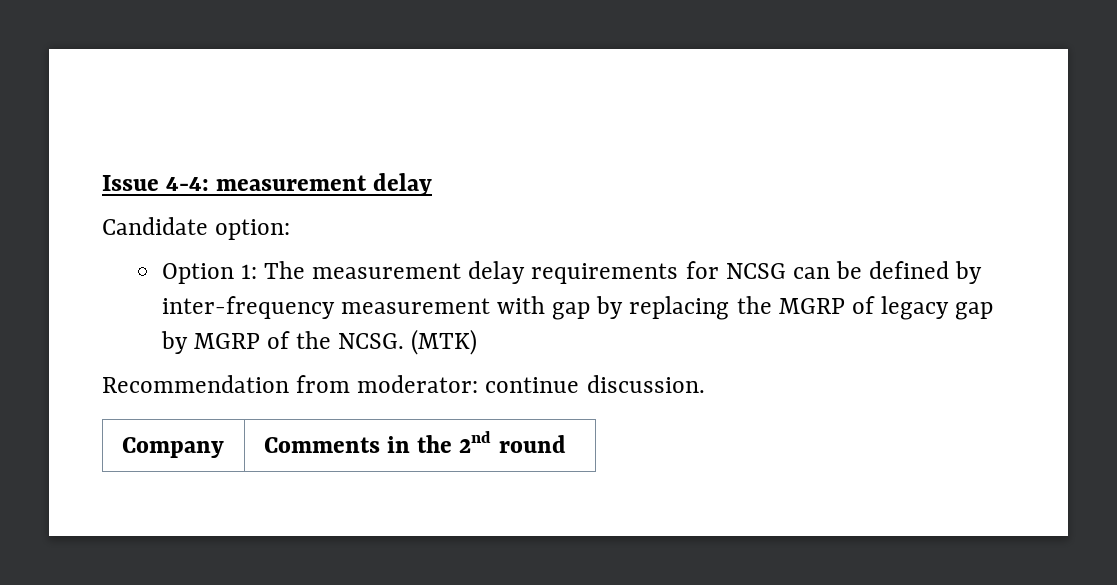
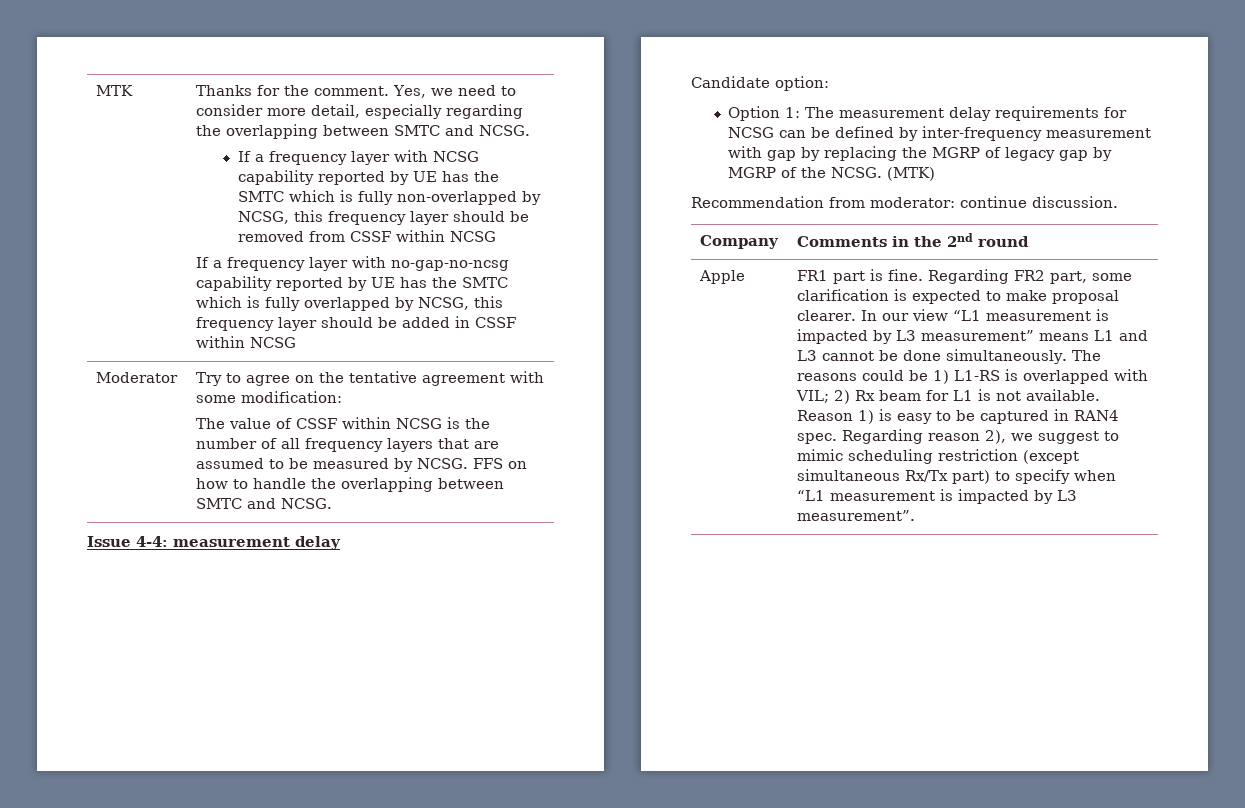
(102, 183) none -> [96,85,134,96] [196,85,517,98] [196,104,524,119] [196,124,531,139] [237,150,479,165] [237,170,499,185] [237,190,541,205] [237,210,529,225] [237,230,496,242] [196,256,510,271] [196,276,509,291] [196,296,504,311] [196,316,517,331] [196,336,297,348] [96,372,179,383] [196,371,545,386] [196,391,343,403] [196,417,491,429] [196,438,500,452] [196,458,528,472] [196,477,505,492] [196,498,333,509] MTK | Thanks for the comment. Yes, we need to consider more detail, especially regarding the overlapping between SMTC and NCSG. // If a frequency layer with NCSG capability reported by UE has the SMTC which is fully non-overlapped by NCSG, this frequency layer should be removed from CSSF within NCSG // If a frequency layer with no-gap-no-ncsg capability reported by UE has the SMTC which is fully overlapped by NCSG, this frequency layer should be added in CSSF within NCSG // Moderator | Try to agree on the tentative agreement with some modification: // The value of CSSF within NCSG is the number of all frequency layers that are assumed to be measured by NCSG. FFS on how to handle the overlapping between SMTC and NCSG. //
(566, 444) none -> [699,270,746,284] [797,269,1133,284] [797,289,1120,304] [797,309,1110,321] [797,329,1149,344] [797,349,1102,364] [797,369,1149,384] [796,389,1101,404] [797,409,1120,424] [797,429,1120,444] [797,449,1080,464] [797,469,1117,484] [797,489,1078,504] [797,510,916,521] // Apple | FR1 part is fine. Regarding FR2 part, some clarification is expected to make proposal clearer. In our view “L1 measurement is impacted by L3 measurement” means L1 and L3 cannot be done simultaneously. The reasons could be 1) L1-RS is overlapped with VIL; 2) Rx beam for L1 is not available. Reason 1) is easy to be captured in RAN4 spec. Regarding reason 2), we suggest to mimic scheduling restriction (except simultaneous Rx/Tx part) to specify when “L1 measurement is impacted by L3 measurement”.

